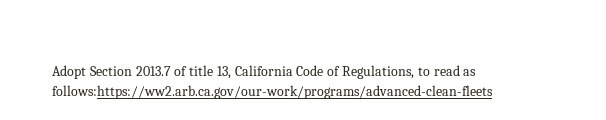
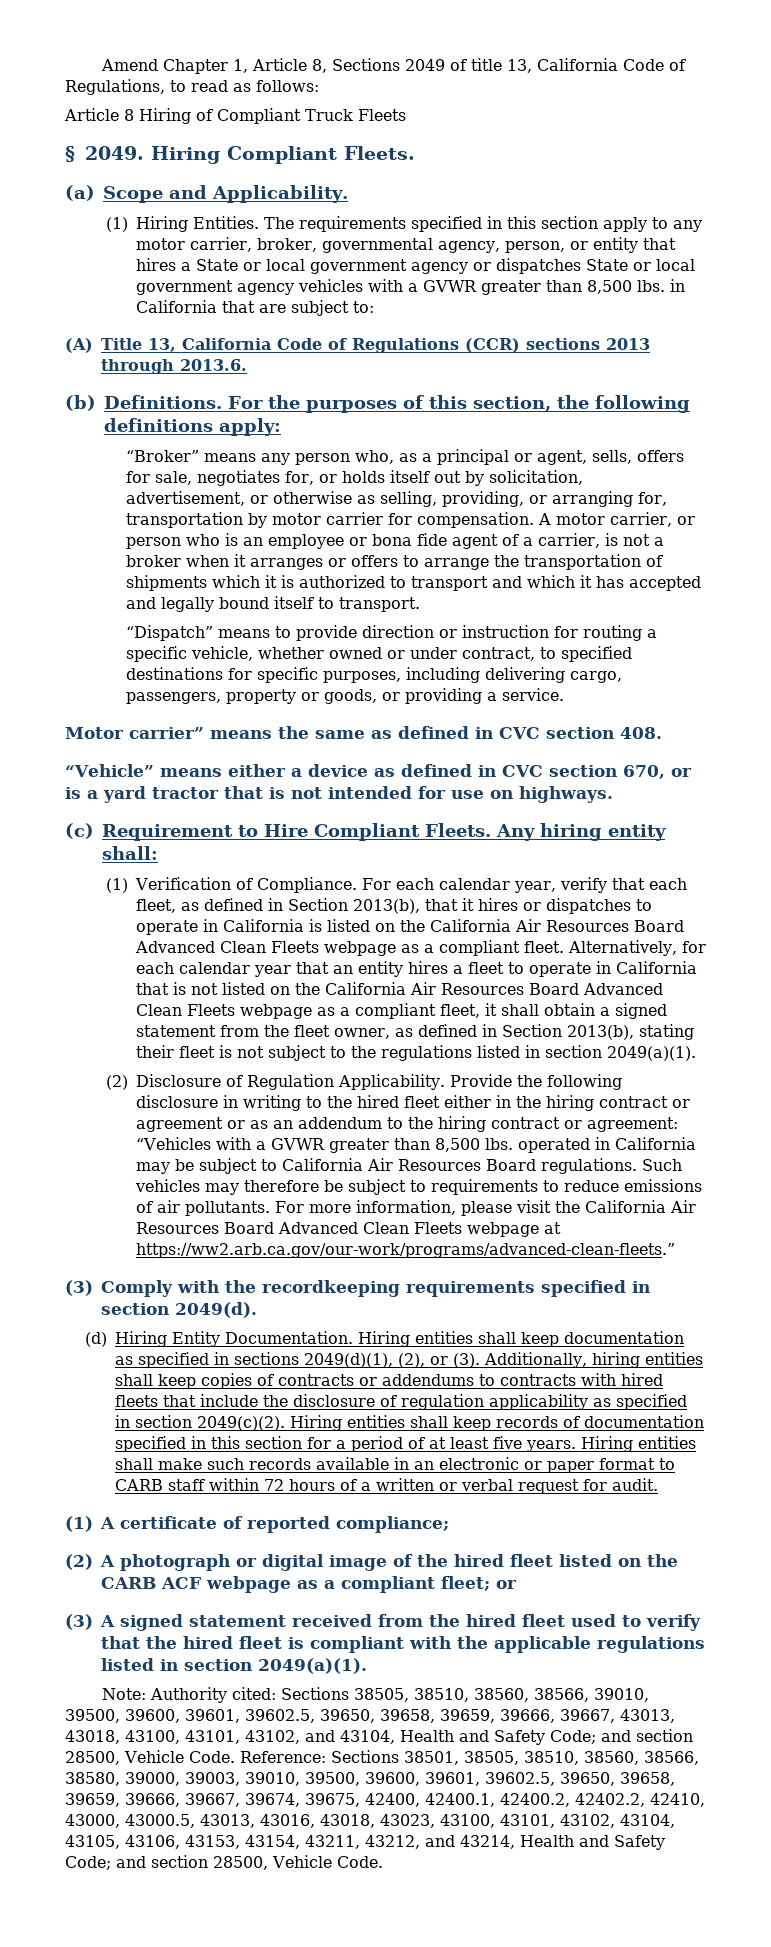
[52,65,171,79] Adopt Section 2013.7 -> [100,58,445,74] Amend Chapter 1, Article 8, Sections 2049
[52,85,493,99] follows:https://ww2.arb.ca.gov/our-work/programs/advanced-clean-fleets -> [256,80,319,92] [64,108,406,124] [65,146,416,164] [65,185,348,203] [105,216,702,232] [135,237,676,253] [135,258,695,274] [135,279,685,295] [135,300,374,316] [65,338,650,353] [101,359,247,374] [65,395,690,413] [104,418,281,436] [126,449,685,465] [126,470,584,486] [126,491,668,507] [126,512,696,528] [126,533,665,549] [126,554,664,570] [126,575,702,591] [126,596,421,612] [126,625,658,641] [126,646,633,662] [126,667,623,683] [126,688,565,704] [65,726,662,739] [65,764,692,779] [65,786,613,803] [65,823,666,841] [102,846,158,860] [105,877,687,893] [135,898,652,914] [135,919,684,935] [134,940,706,956] [135,961,697,977] [135,982,663,995] [135,1003,667,1019] [135,1024,694,1040] [135,1045,696,1061] [105,1074,622,1090] [135,1095,690,1111] [135,1116,678,1132] [135,1137,696,1153] [135,1158,682,1174] [134,1179,702,1195] [135,1200,696,1216] [135,1222,561,1237] [135,1243,675,1258] [65,1280,650,1297] [101,1302,257,1318] [85,1331,685,1347] [115,1352,704,1368] [115,1373,664,1389] [115,1394,688,1410] [115,1415,705,1431] [115,1436,697,1452] [115,1457,676,1473] [115,1478,659,1494] [65,1516,449,1533] [65,1554,678,1571] [101,1576,517,1593] [65,1614,701,1631] [101,1636,705,1653] [101,1658,367,1674] [101,1687,649,1703] [65,1709,675,1723] [65,1729,693,1745] [65,1750,699,1765] [65,1772,675,1786] [65,1793,705,1807] [65,1814,675,1828] [65,1835,665,1850] [65,1855,383,1870] follows: // Article 8 Hiring of Compliant Truck Fleets // § 2049. Hiring Compliant Fleets. // (a) Scope and Applicability. // (1) Hiring Entities. The requirements specified in this section apply to any motor carrier, broker, governmental agency, person, or entity that hires a State or local government agency or dispatches State or local government agency vehicles with a GVWR greater than 8,500 lbs. in California that are subject to: // (A) Title 13, California Code of Regulations (CCR) sections 2013 through 2013.6. // (b) Definitions. For the purposes of this section, the following definitions apply: // “Broker” means any person who, as a principal or agent, sells, offers for sale, negotiates for, or holds itself out by solicitation, advertisement, or otherwise as selling, providing, or arranging for, transportation by motor carrier for compensation. A motor carrier, or person who is an employee or bona fide agent of a carrier, is not a broker when it arranges or offers to arrange the transportation of shipments which it is authorized to transport and which it has accepted and legally bound itself to transport. // “Dispatch” means to provide direction or instruction for routing a specific vehicle, whether owned or under contract, to specified destinations for specific purposes, including delivering cargo, passengers, property or goods, or providing a service. // Motor carrier” means the same as defined in CVC section 408. // “Vehicle” means either a device as defined in CVC section 670, or is a yard tractor that is not intended for use on highways. // (c) Requirement to Hire Compliant Fleets. Any hiring entity shall: // (1) Verification of Compliance. For each calendar year, verify that each fleet, as defined in Section 2013(b), that it hires or dispatches to operate in California is listed on the California Air Resources Board Advanced Clean Fleets webpage as a compliant fleet. Alternatively, for each calendar year that an entity hires a fleet to operate in California that is not listed on the California Air Resources Board Advanced Clean Fleets webpage as a compliant fleet, it shall obtain a signed statement from the fleet owner, as defined in Section 2013(b), stating their fleet is not subject to the regulations listed in section 2049(a)(1). // (2) Disclosure of Regulation Applicability. Provide the following disclosure in writing to the hired fleet either in the hiring contract or agreement or as an addendum to the hiring contract or agreement: “Vehicles with a GVWR greater than 8,500 lbs. operated in California may be subject to California Air Resources Board regulations. Such vehicles may therefore be subject to requirements to reduce emissions of air pollutants. For more information, please visit the California Air Resources Board Advanced Clean Fleets webpage at https://ww2.arb.ca.gov/our-work/programs/advanced-clean-fleets.” // (3) Comply with the recordkeeping requirements specified in section 2049(d). // (d) Hiring Entity Documentation. Hiring entities shall keep documentation as specified in sections 2049(d)(1), (2), or (3). Additionally, hiring entities shall keep copies of contracts or addendums to contracts with hired fleets that include the disclosure of regulation applicability as specified in section 2049(c)(2). Hiring entities shall keep records of documentation specified in this section for a period of at least five years. Hiring entities shall make such records available in an electronic or paper format to CARB staff within 72 hours of a written or verbal request for audit. // (1) A certificate of reported compliance; // (2) A photograph or digital image of the hired fleet listed on the CARB ACF webpage as a compliant fleet; or // (3) A signed statement received from the hired fleet used to verify that the hired fleet is compliant with the applicable regulations listed in section 2049(a)(1). // Note: Authority cited: Sections 38505, 38510, 38560, 38566, 39010, 39500, 39600, 39601, 39602.5, 39650, 39658, 39659, 39666, 39667, 43013, 43018, 43100, 43101, 43102, and 43104, Health and Safety Code; and section 28500, Vehicle Code. Reference: Sections 38501, 38505, 38510, 38560, 38566, 38580, 39000, 39003, 39010, 39500, 39600, 39601, 39602.5, 39650, 39658, 39659, 39666, 39667, 39674, 39675, 42400, 42400.1, 42400.2, 42402.2, 42410, 43000, 43000.5, 43013, 43016, 43018, 43023, 43100, 43101, 43102, 43104, 43105, 43106, 43153, 43154, 43211, 43212, and 43214, Health and Safety Code; and section 28500, Vehicle Code.

